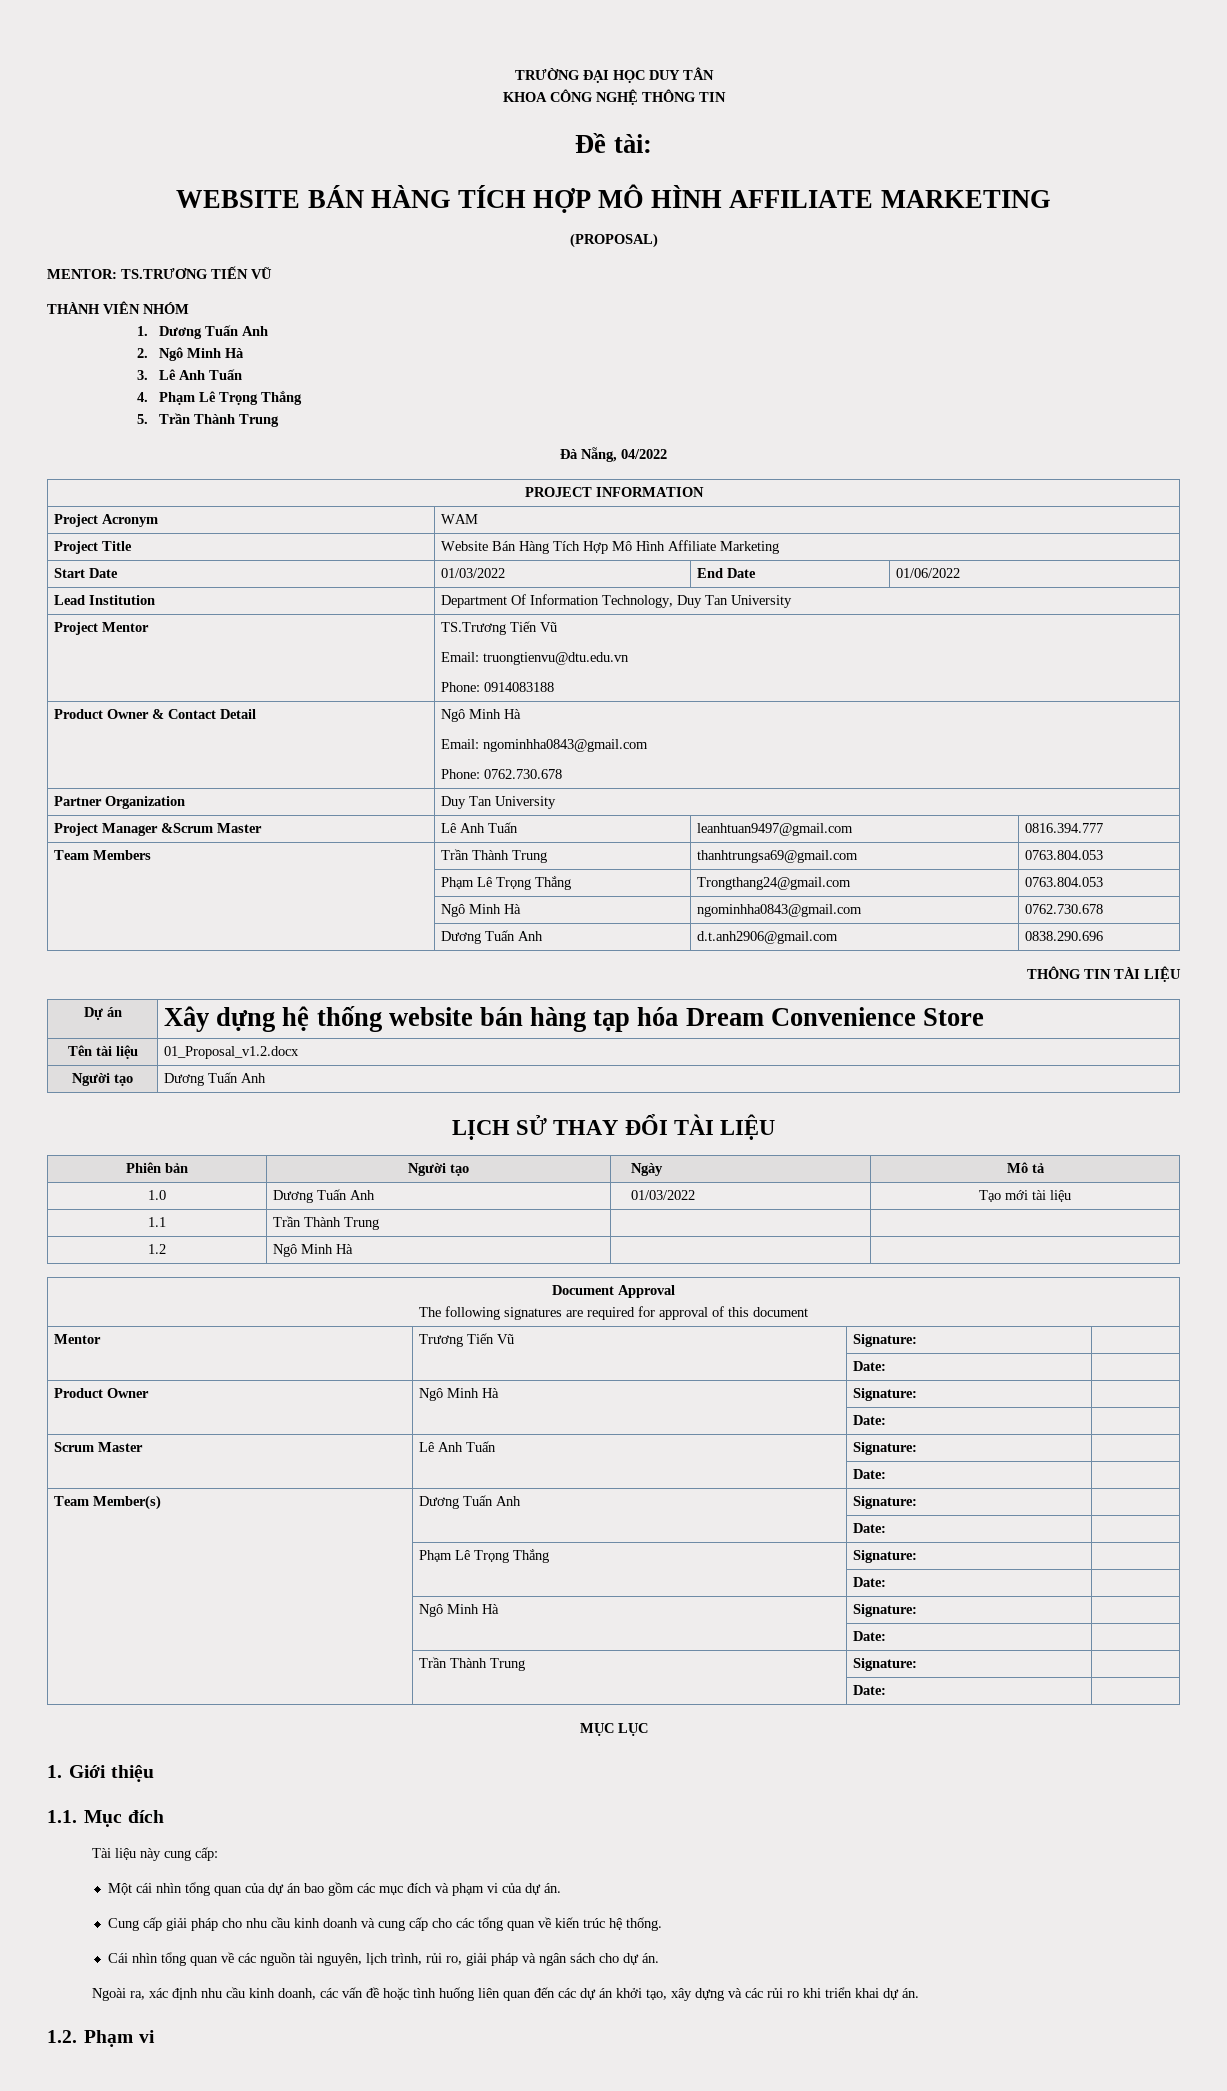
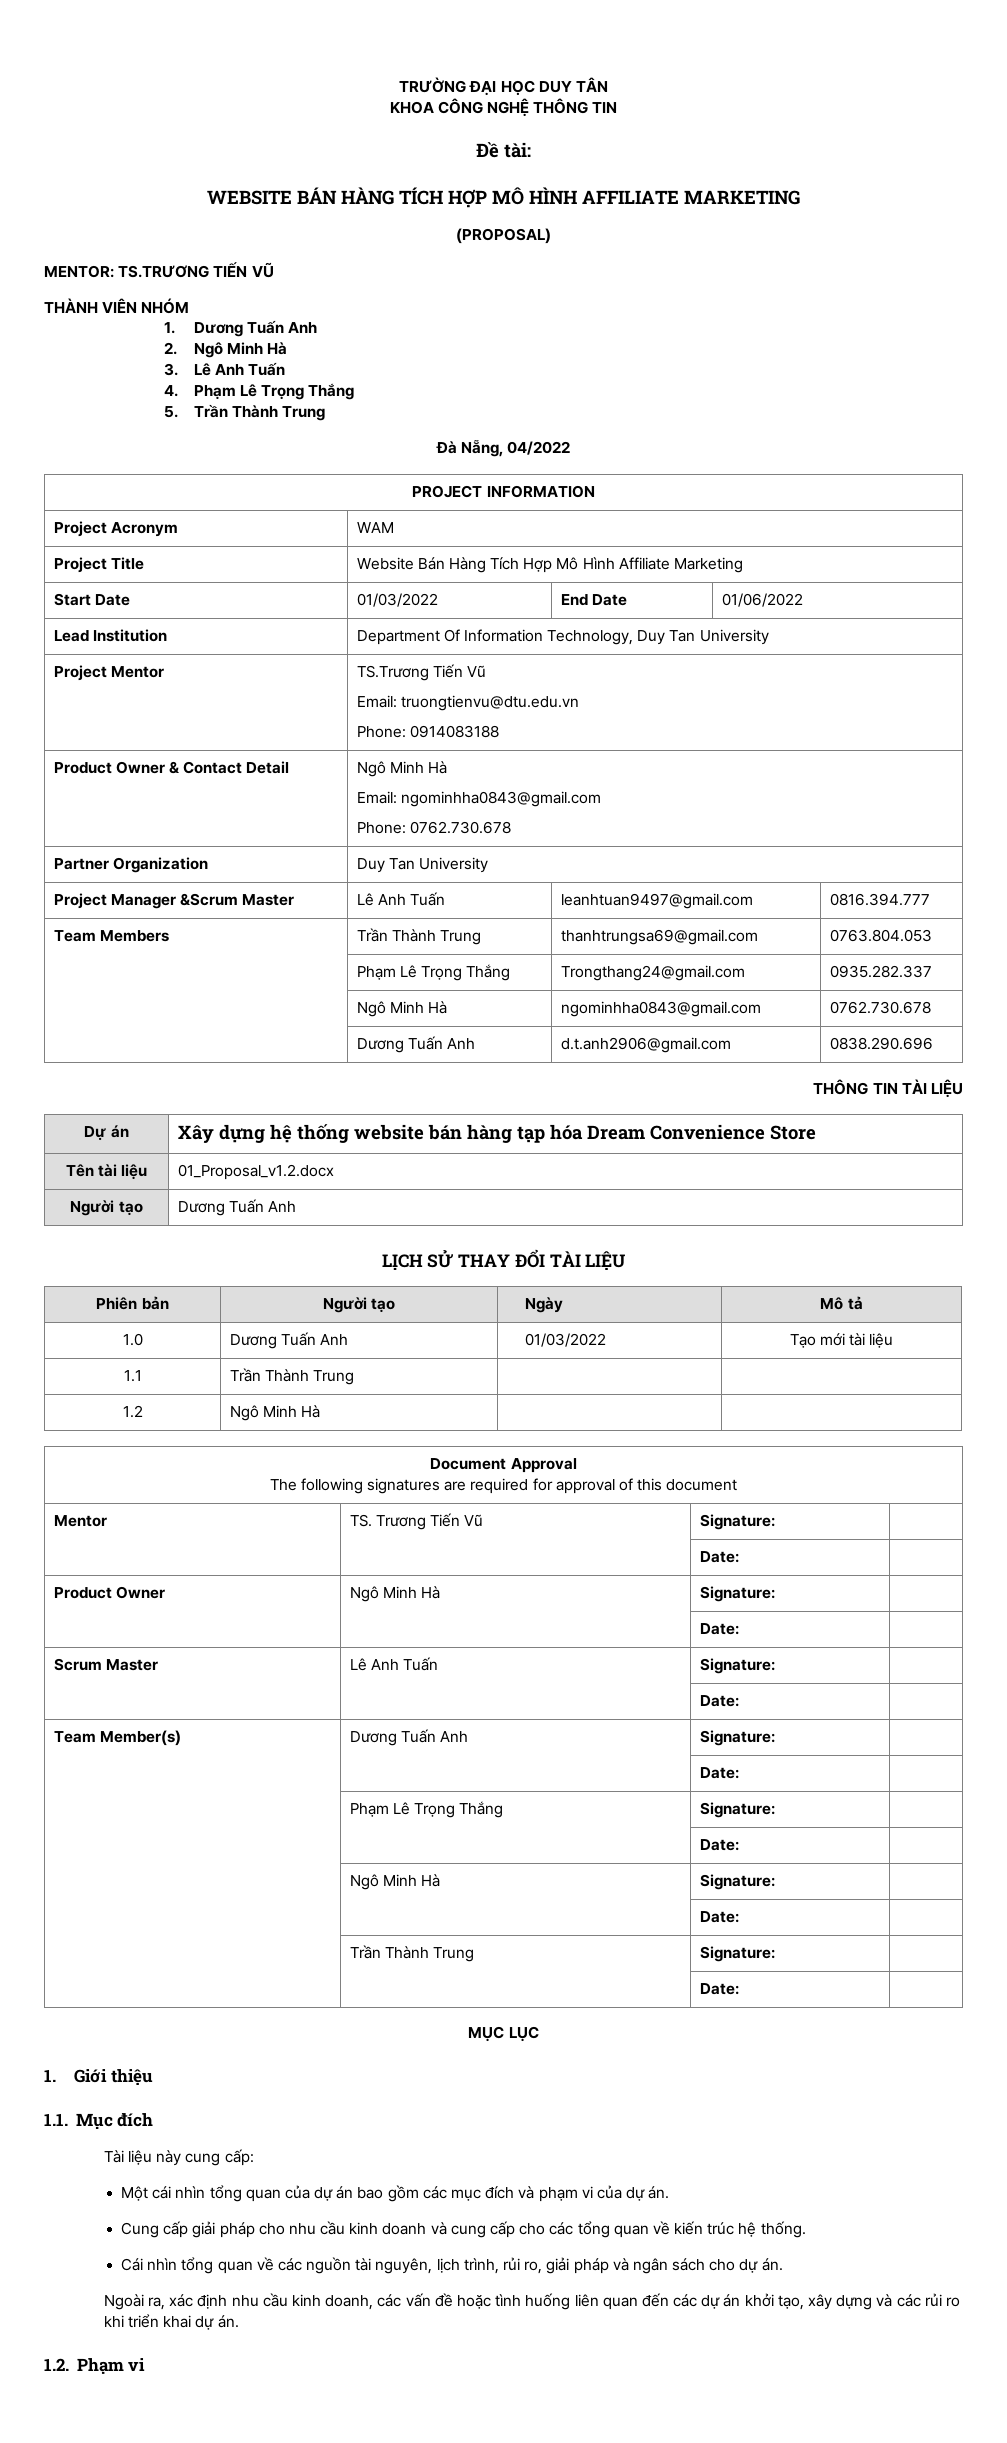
[1025,877,1104,887] 0763.804.053 -> [829,965,932,978] 0935.282.337
(102, 1339) none -> [349,1514,372,1527] TS.

